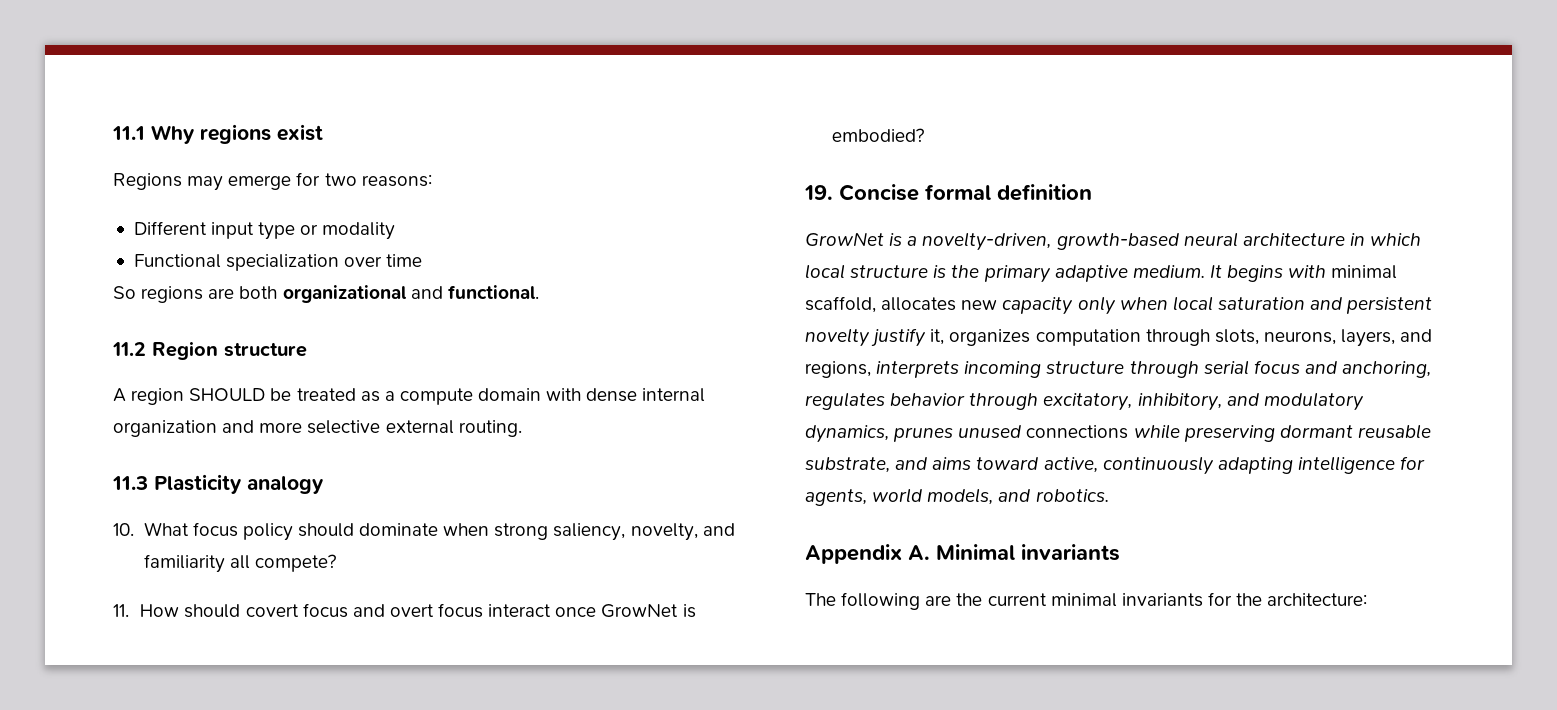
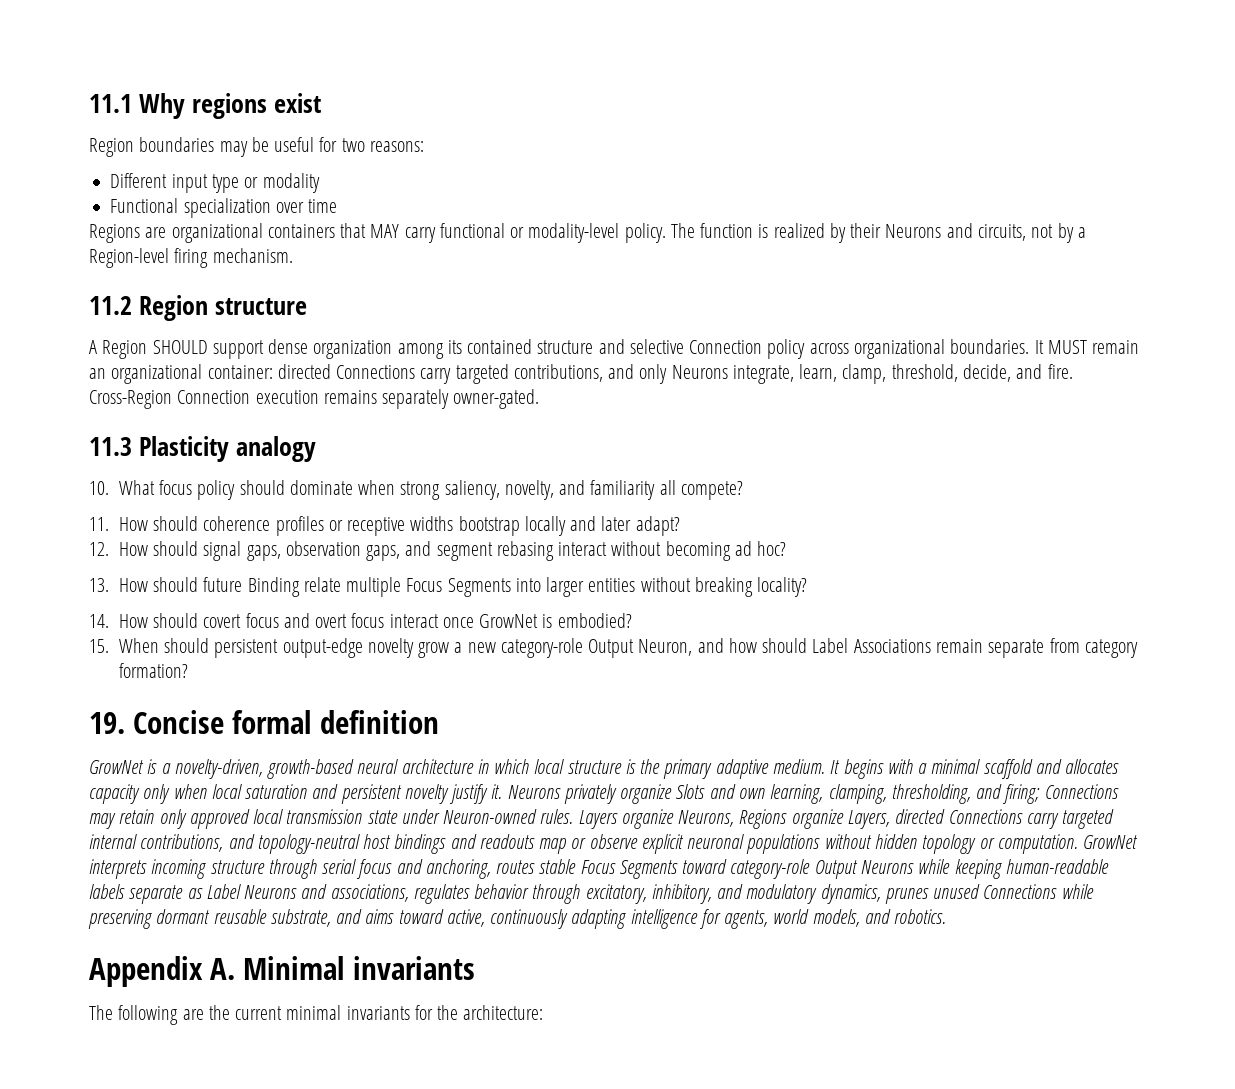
[113,173,292,191] Regions may emerge -> [89,137,315,157] Region boundaries may be useful
[113,285,539,303] [112,341,307,360] [113,388,706,405] [113,420,522,437] So regions are both organizational and functional. // 11.2 Region structure // A region SHOULD be treated as a compute domain with dense internal organization and more selective external routing. -> [89,223,1086,243] [89,248,293,268] [89,295,308,321] [89,339,1140,359] [89,364,1073,384] [89,389,540,409] Regions are organizational containers that MAY carry functional or modality-level policy. The function is realized by their Neurons and circuits, not by a Region-level firing mechanism. // 11.2 Region structure // A Region SHOULD support dense organization among its contained structure and selective Connection policy across organizational boundaries. It MUST remain an organizational container: directed Connections carry targeted contributions, and only Neurons integrate, learn, clamp, threshold, decide, and fire. Cross-Region Connection execution remains separately owner-gated.
(241, 611) none -> [203,516,680,536] [89,541,787,561] [89,577,808,597] [89,613,199,628] coherence profiles or receptive widths bootstrap locally and later adapt? // 12. How should signal gaps, observation gaps, and segment rebasing interact without becoming ad hoc? // 13. How should future Binding relate multiple Focus Segments into larger entities without breaking locality? // 14. How should
(925, 135) none -> [89,638,1138,658] [118,663,188,678] // 15. When should persistent output-edge novelty grow a new category-role Output Neuron, and how should Label Associations remain separate from category formation?
[1331,265,1398,279] [805,296,998,313] minimal scaffold, allocates new -> [918,759,1120,779] a minimal scaffold and allocates
[930,329,1433,347] [805,361,871,378] it, organizes computation through slots, neurons, layers, and regions, -> [491,784,1119,804] [89,809,1115,829] [89,834,1139,854] it. Neurons privately organize Slots and own learning, clamping, thresholding, and firing; Connections may retain only approved local transmission state under Neuron-owned rules. Layers organize Neurons, Regions organize Layers, directed Connections carry targeted internal contributions, and topology-neutral host bindings and readouts map or observe explicit neuronal populations without hidden topology or computation. GrowNet
(1432, 369) none -> [496,859,1109,879] [89,884,409,904] routes stable Focus Segments toward category-role Output Neurons while keeping human-readable labels separate as Label Neurons and associations,
[1026,425,1129,439] connections -> [983,884,1058,899] Connections

